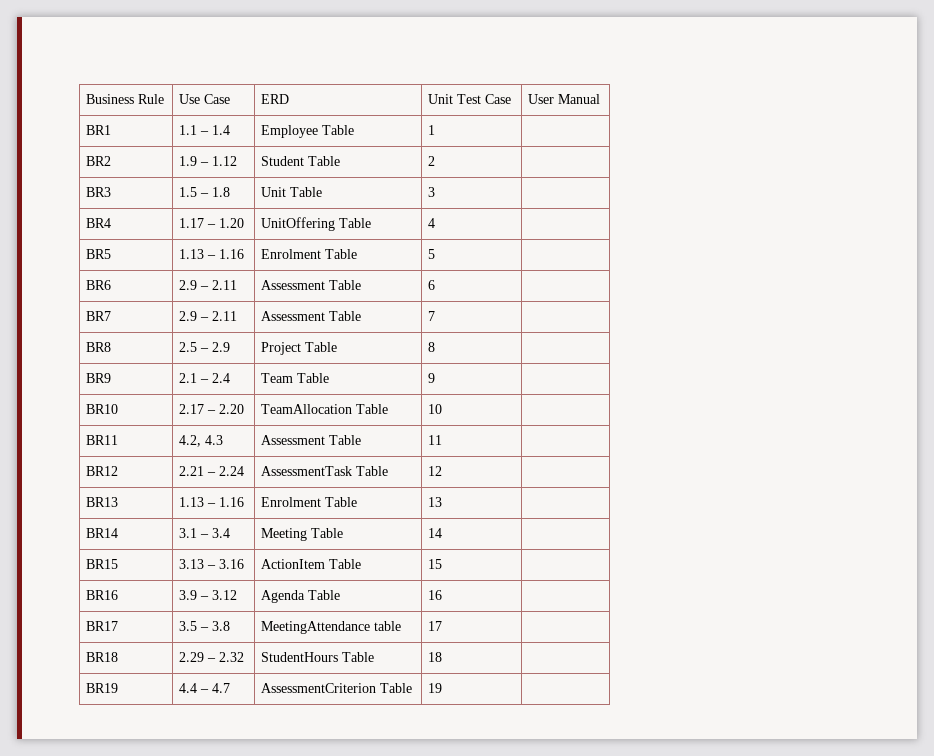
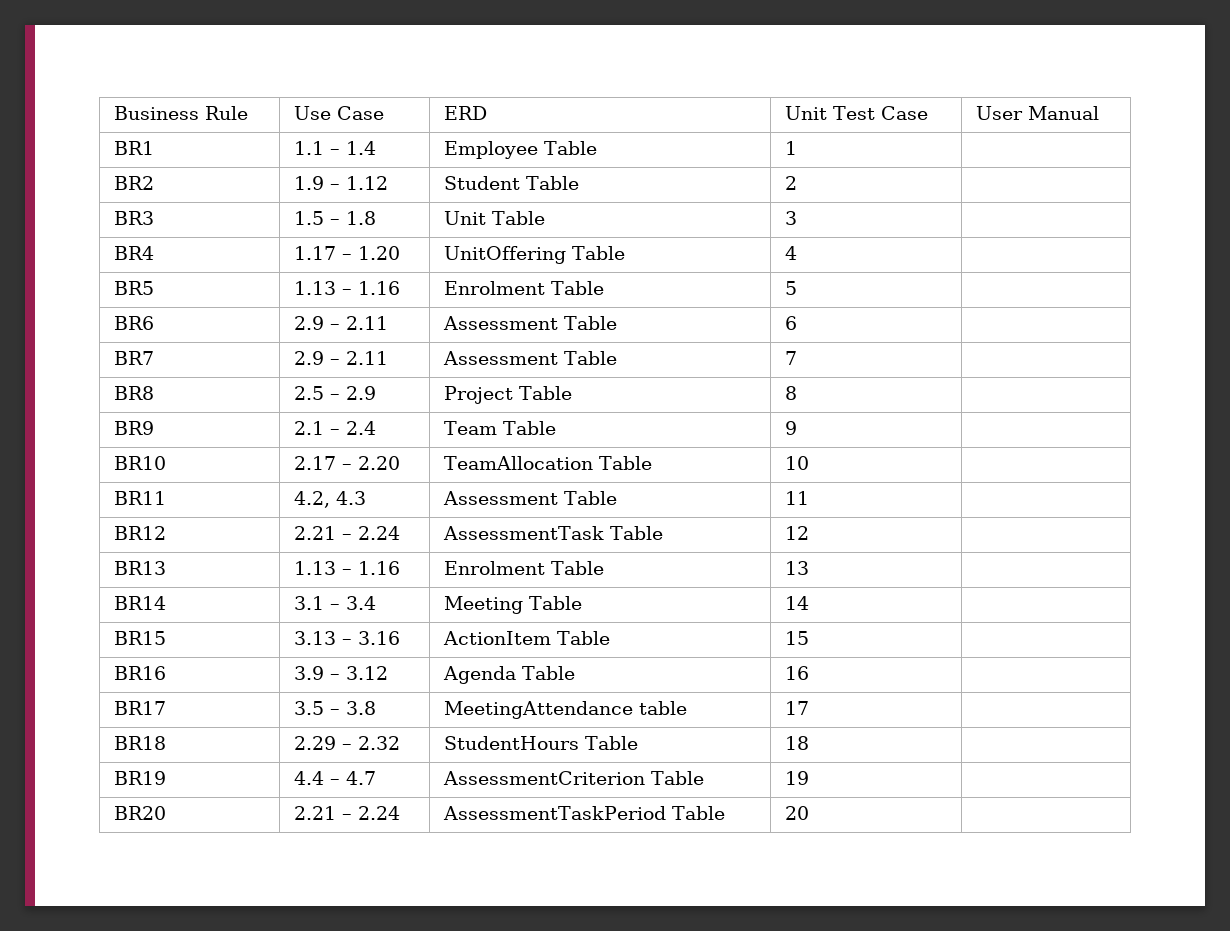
(443, 688) none -> [113,806,166,820] [293,806,400,820] [442,806,725,820] [784,806,809,820] // BR20 | 2.21 – 2.24 | AssessmentTaskPeriod Table | 20 |

